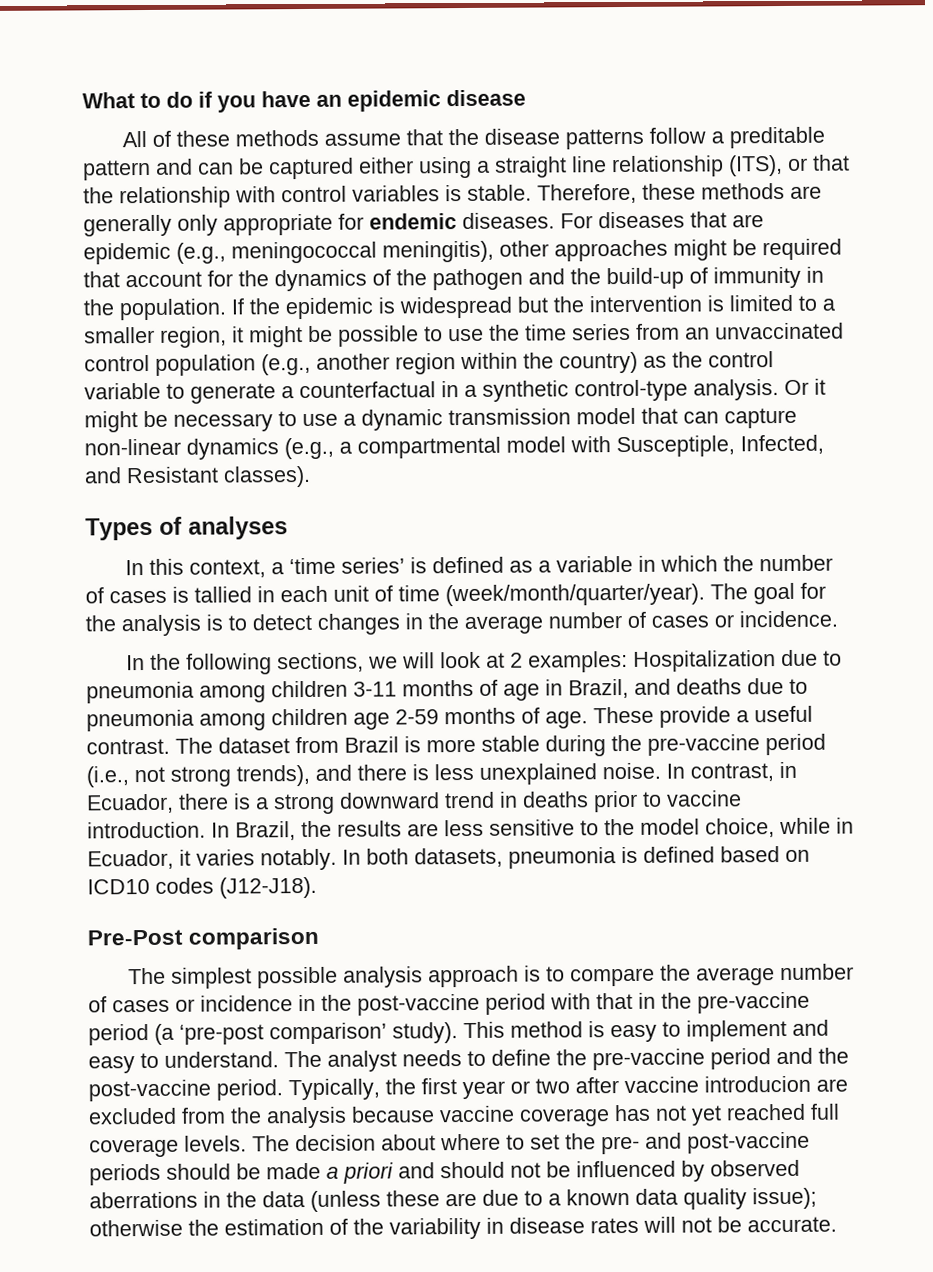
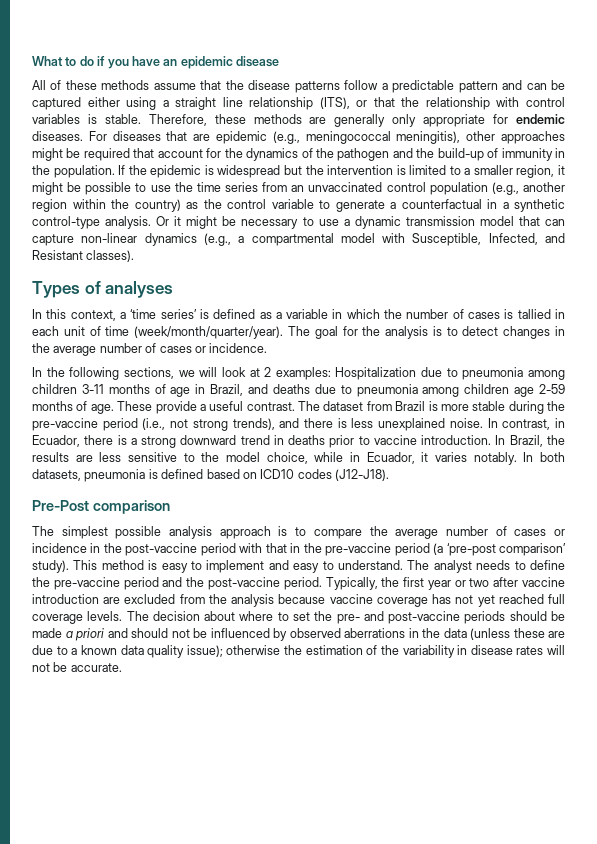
[728,126,825,149] preditable -> [392,80,455,93] predictable
[616,435,735,458] Susceptiple, -> [412,233,482,246] Susceptible,
[704,1075,811,1093] introducion -> [32,594,99,604] introduction

